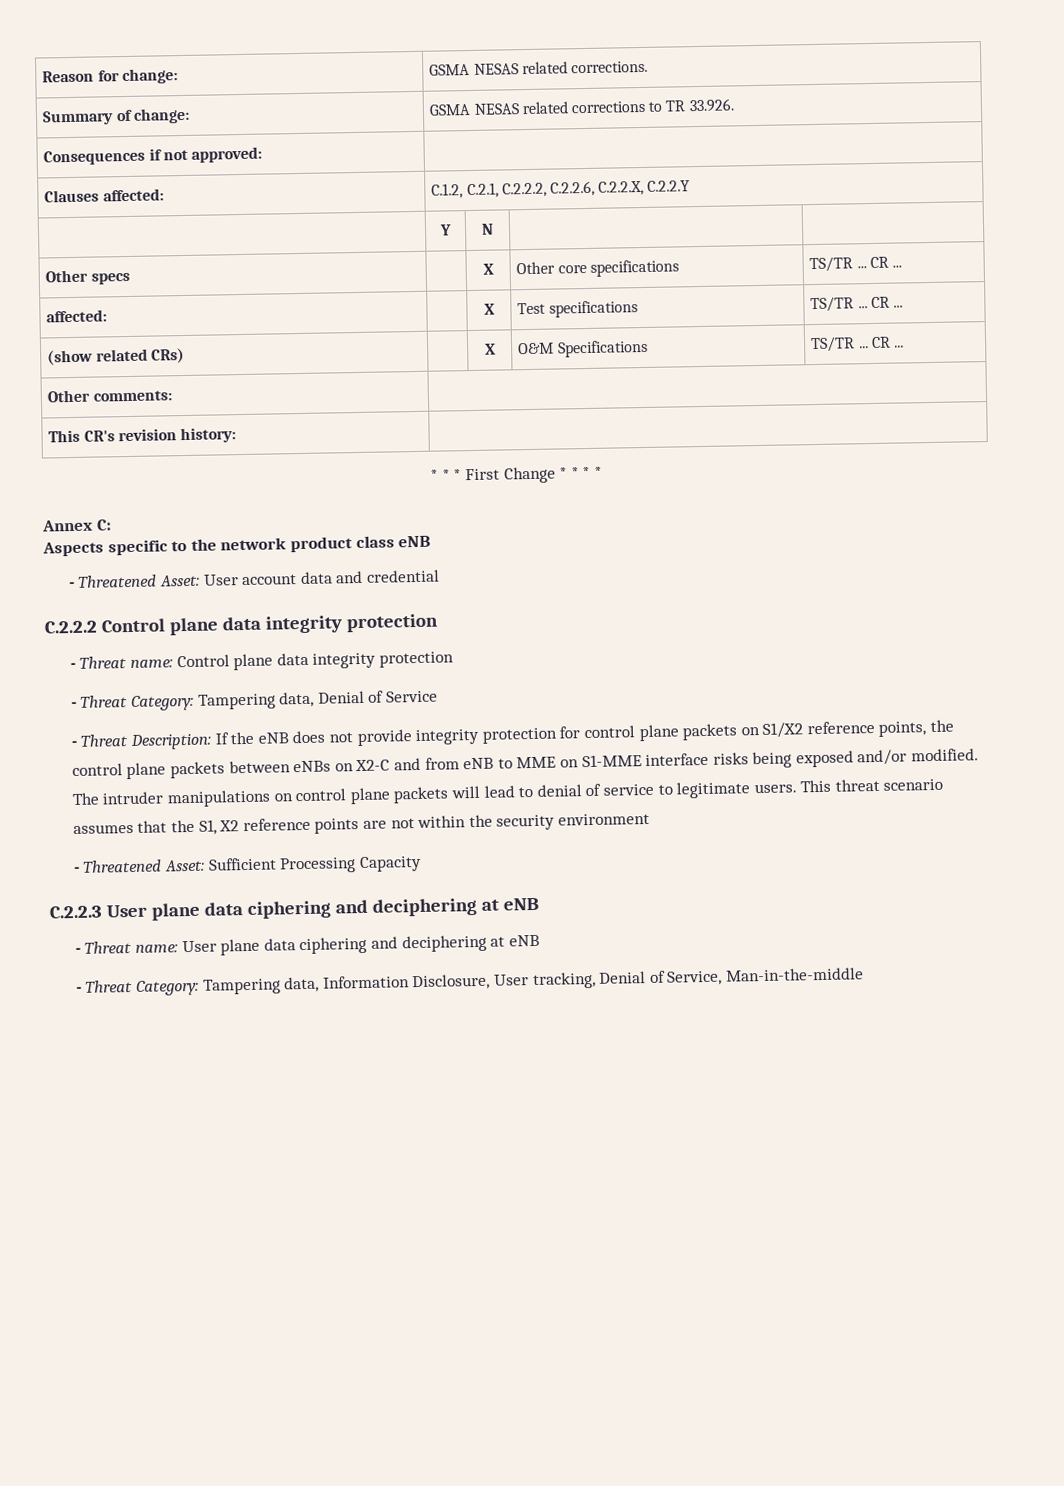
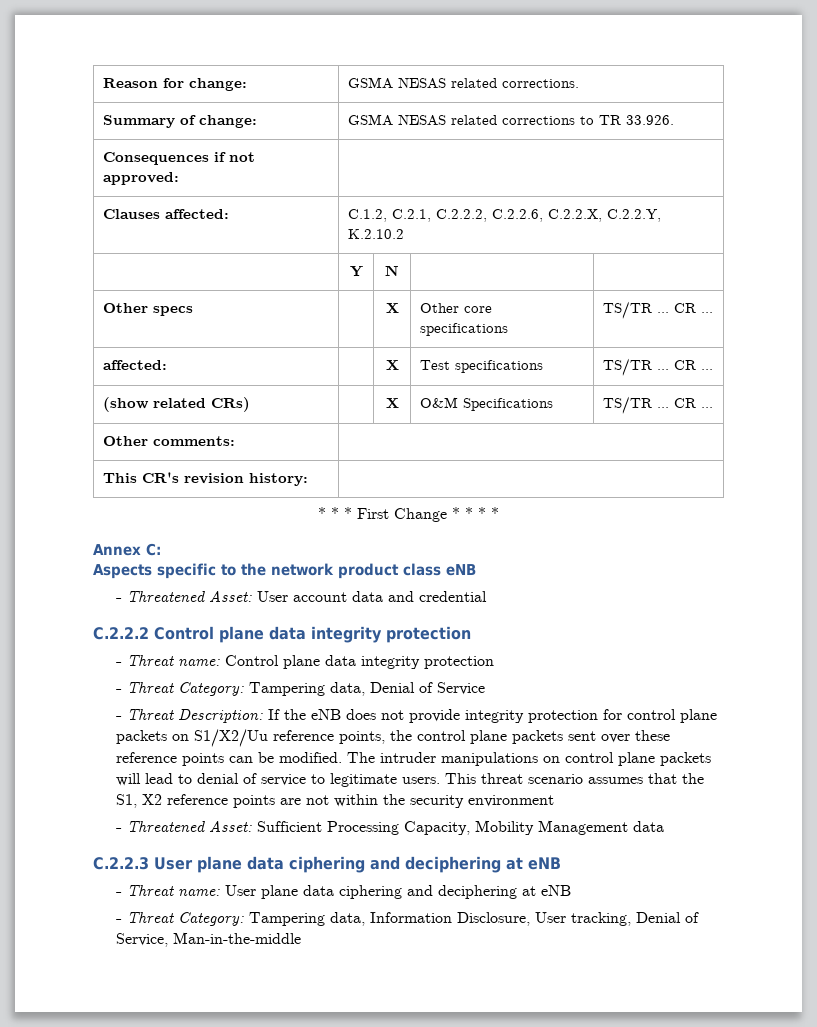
[647,180,691,192] C.2.2.Y -> [606,209,661,222] [347,229,404,239] C.2.2.Y, K.2.10.2
[762,722,804,738] S1/X2 -> [194,729,269,747] S1/X2/Uu
[228,749,908,774] between eNBs on X2-C and from eNB to MME on S1-MME interface risks being exposed and/or -> [568,730,671,743] [116,752,275,766] sent over these reference points can be
[358,855,422,873] Capacity -> [404,820,665,835] Capacity, Mobility Management data

